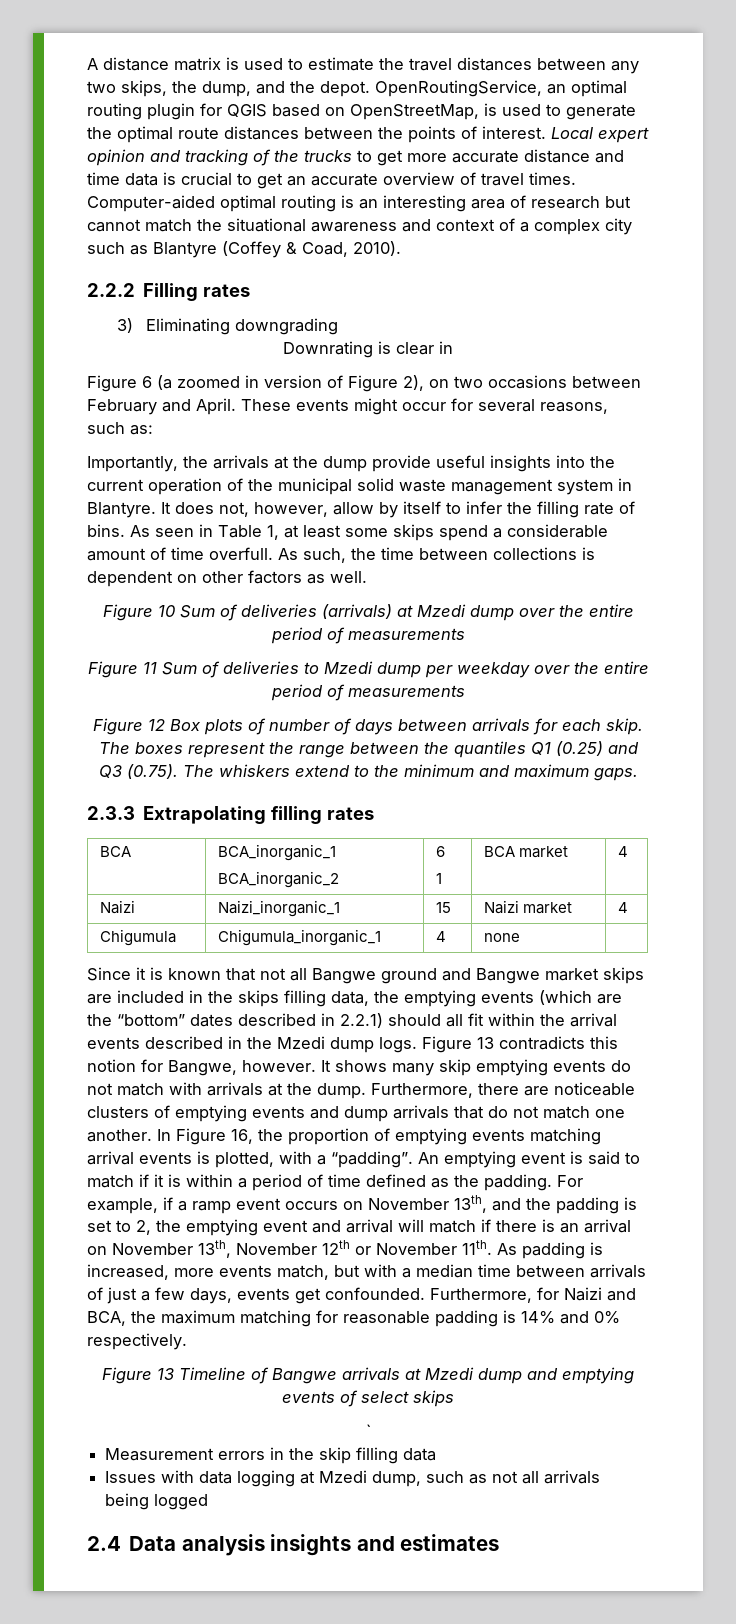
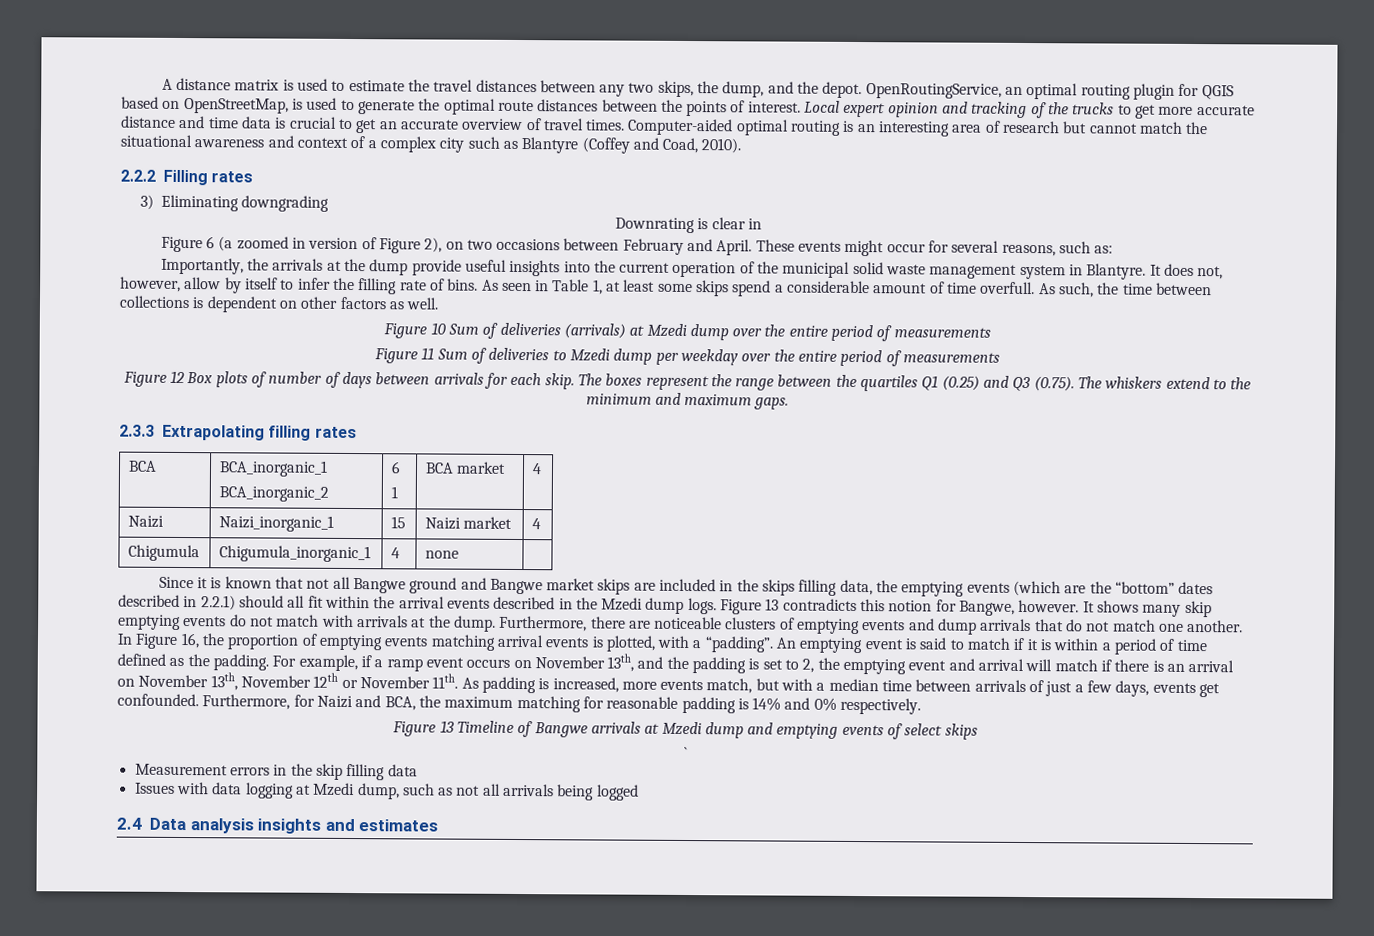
[286,242,297,254] & -> [632,137,659,150] and
[453,741,526,758] quantiles -> [860,375,919,392] quartiles

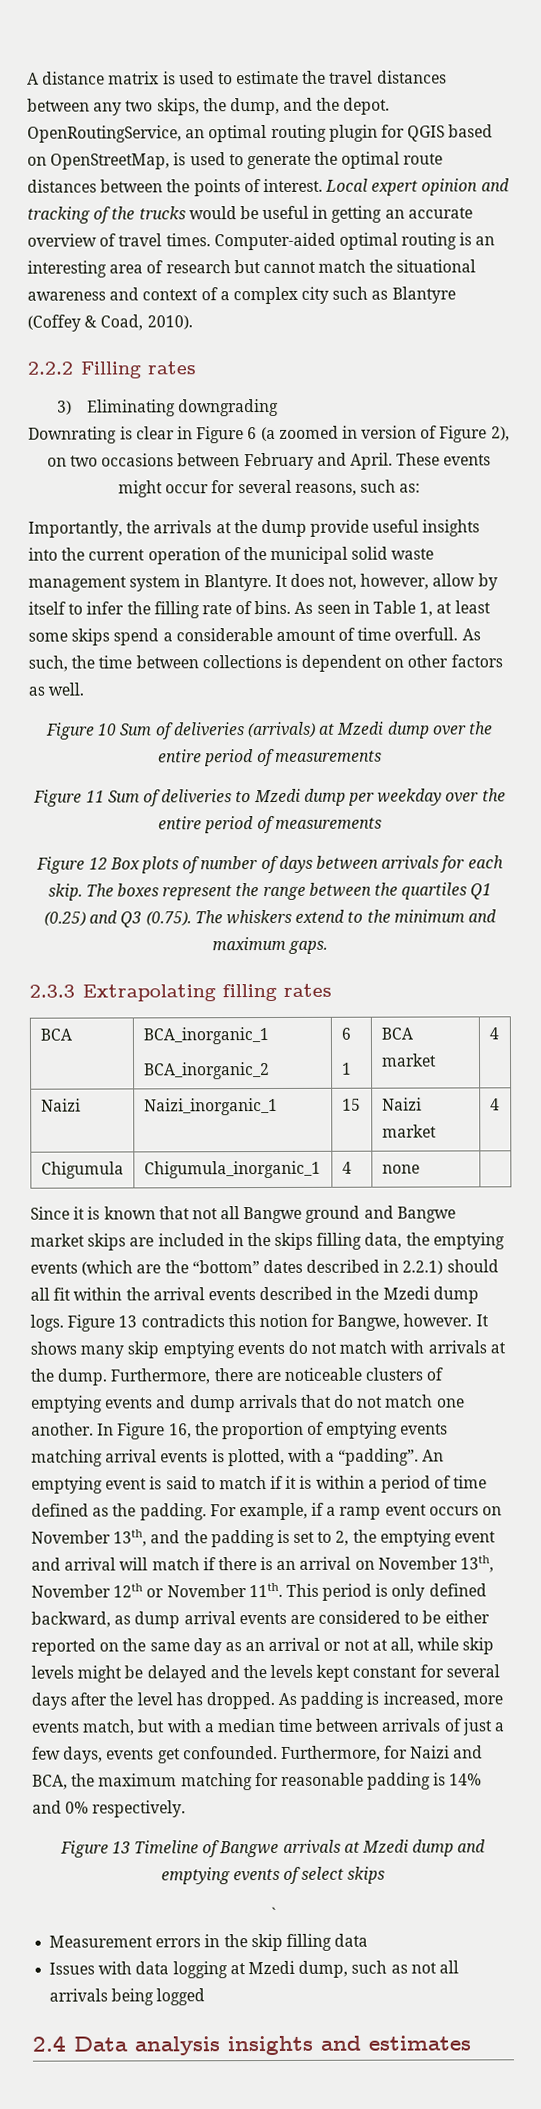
[1117,104,1255,119] [121,115,378,134] to get more accurate distance and time data is crucial to get -> [188,205,383,223] would be useful in getting
[632,137,659,150] and -> [84,315,98,328] &
(762, 224) // -> (193, 433) none
(459, 681) none -> [285,1583,487,1601] [31,1610,490,1629] [31,1637,495,1656] [31,1664,500,1683] [31,1691,275,1710] This period is only defined backward, as dump arrival events are considered to be either reported on the same day as an arrival or not at all, while skip levels might be delayed and the levels kept constant for several days after the level has dropped.

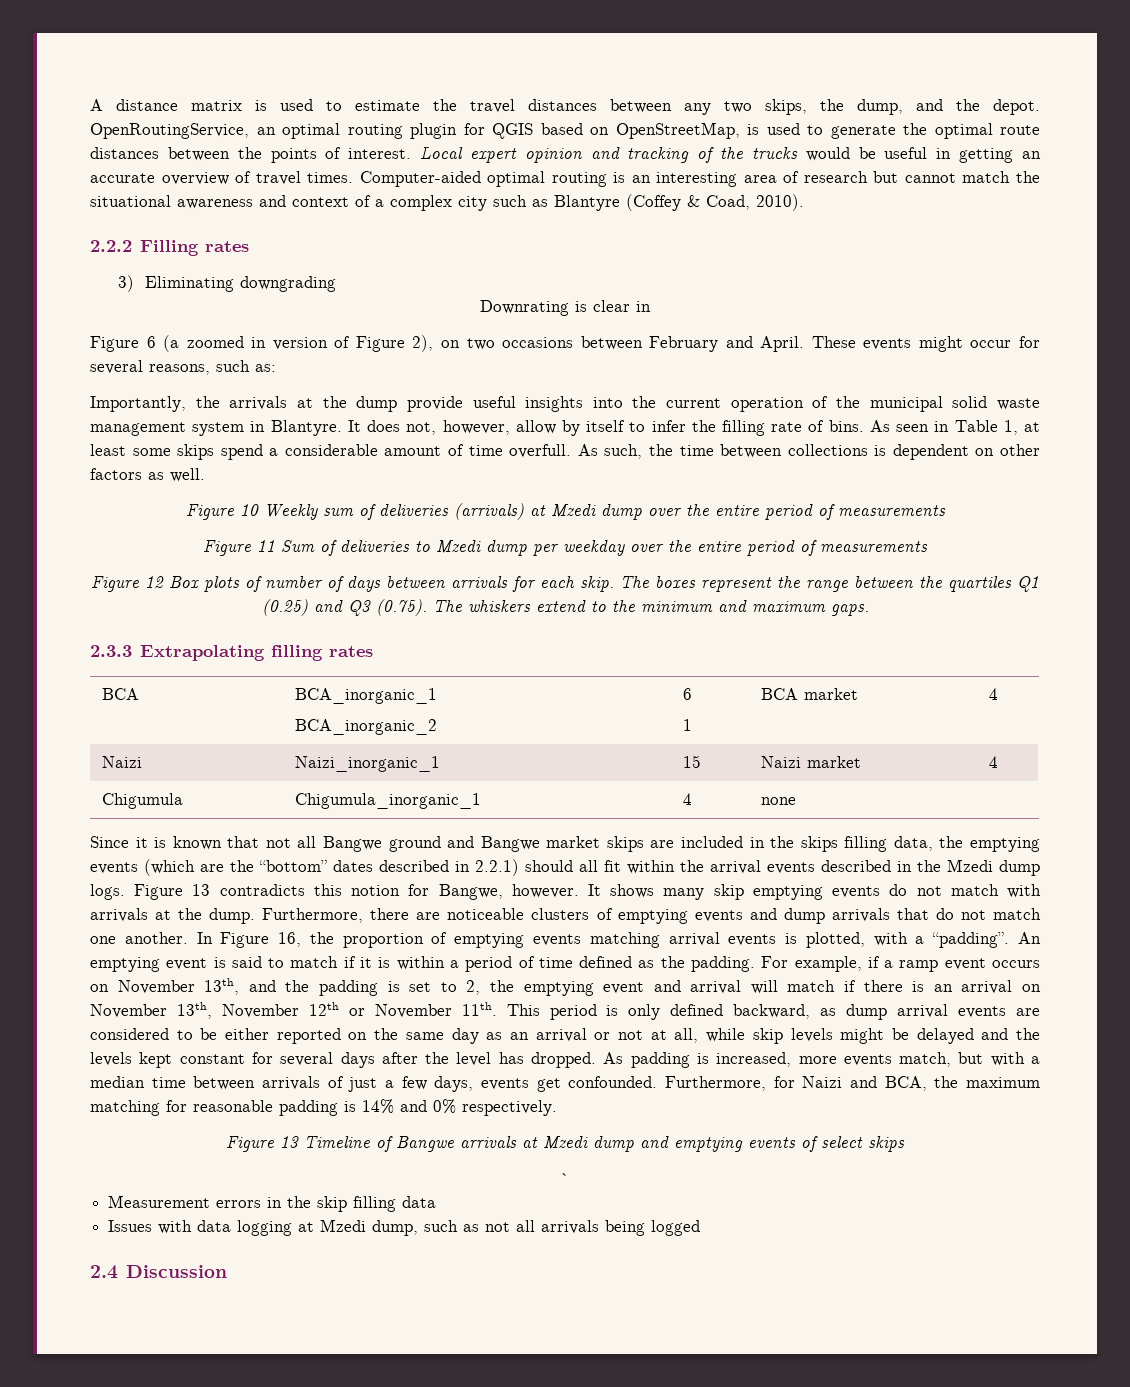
(193, 433) none -> (651, 306) //
[120,723,153,736] Sum -> [263,504,354,520] Weekly sum
[72,2035,471,2056] Data analysis insights and estimates -> [126,1265,228,1278] Discussion

